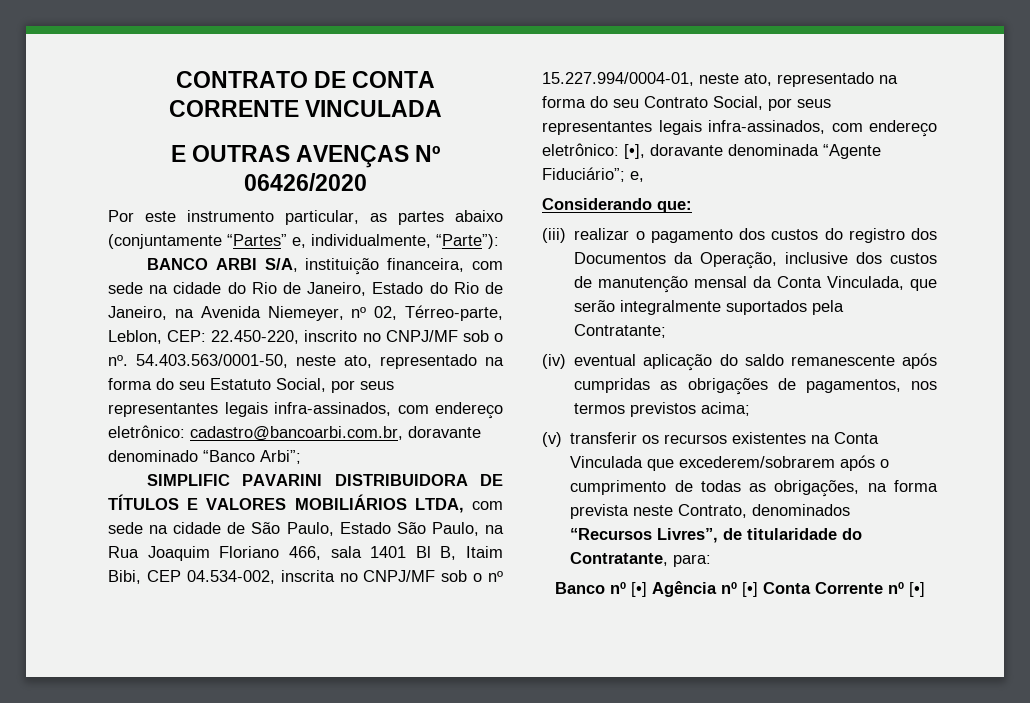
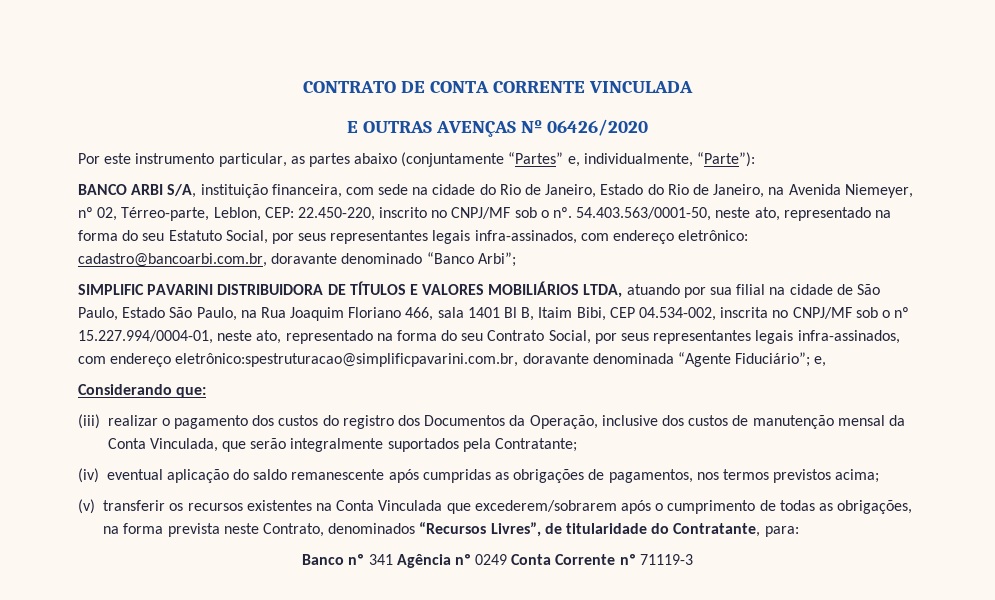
[472,501,503,510] [108,522,143,534] com sede -> [626,284,766,298] atuando por sua filial
[542,143,645,159] eletrônico: [•], -> [175,353,519,367] eletrônico:spestruturacao@simplificpavarini.com.br,
[630,582,647,597] [•] -> [368,554,393,565] 341
[741,582,758,597] [•] -> [475,554,508,565] 0249
[908,582,925,597] [•] -> [639,554,693,565] 71119-3

